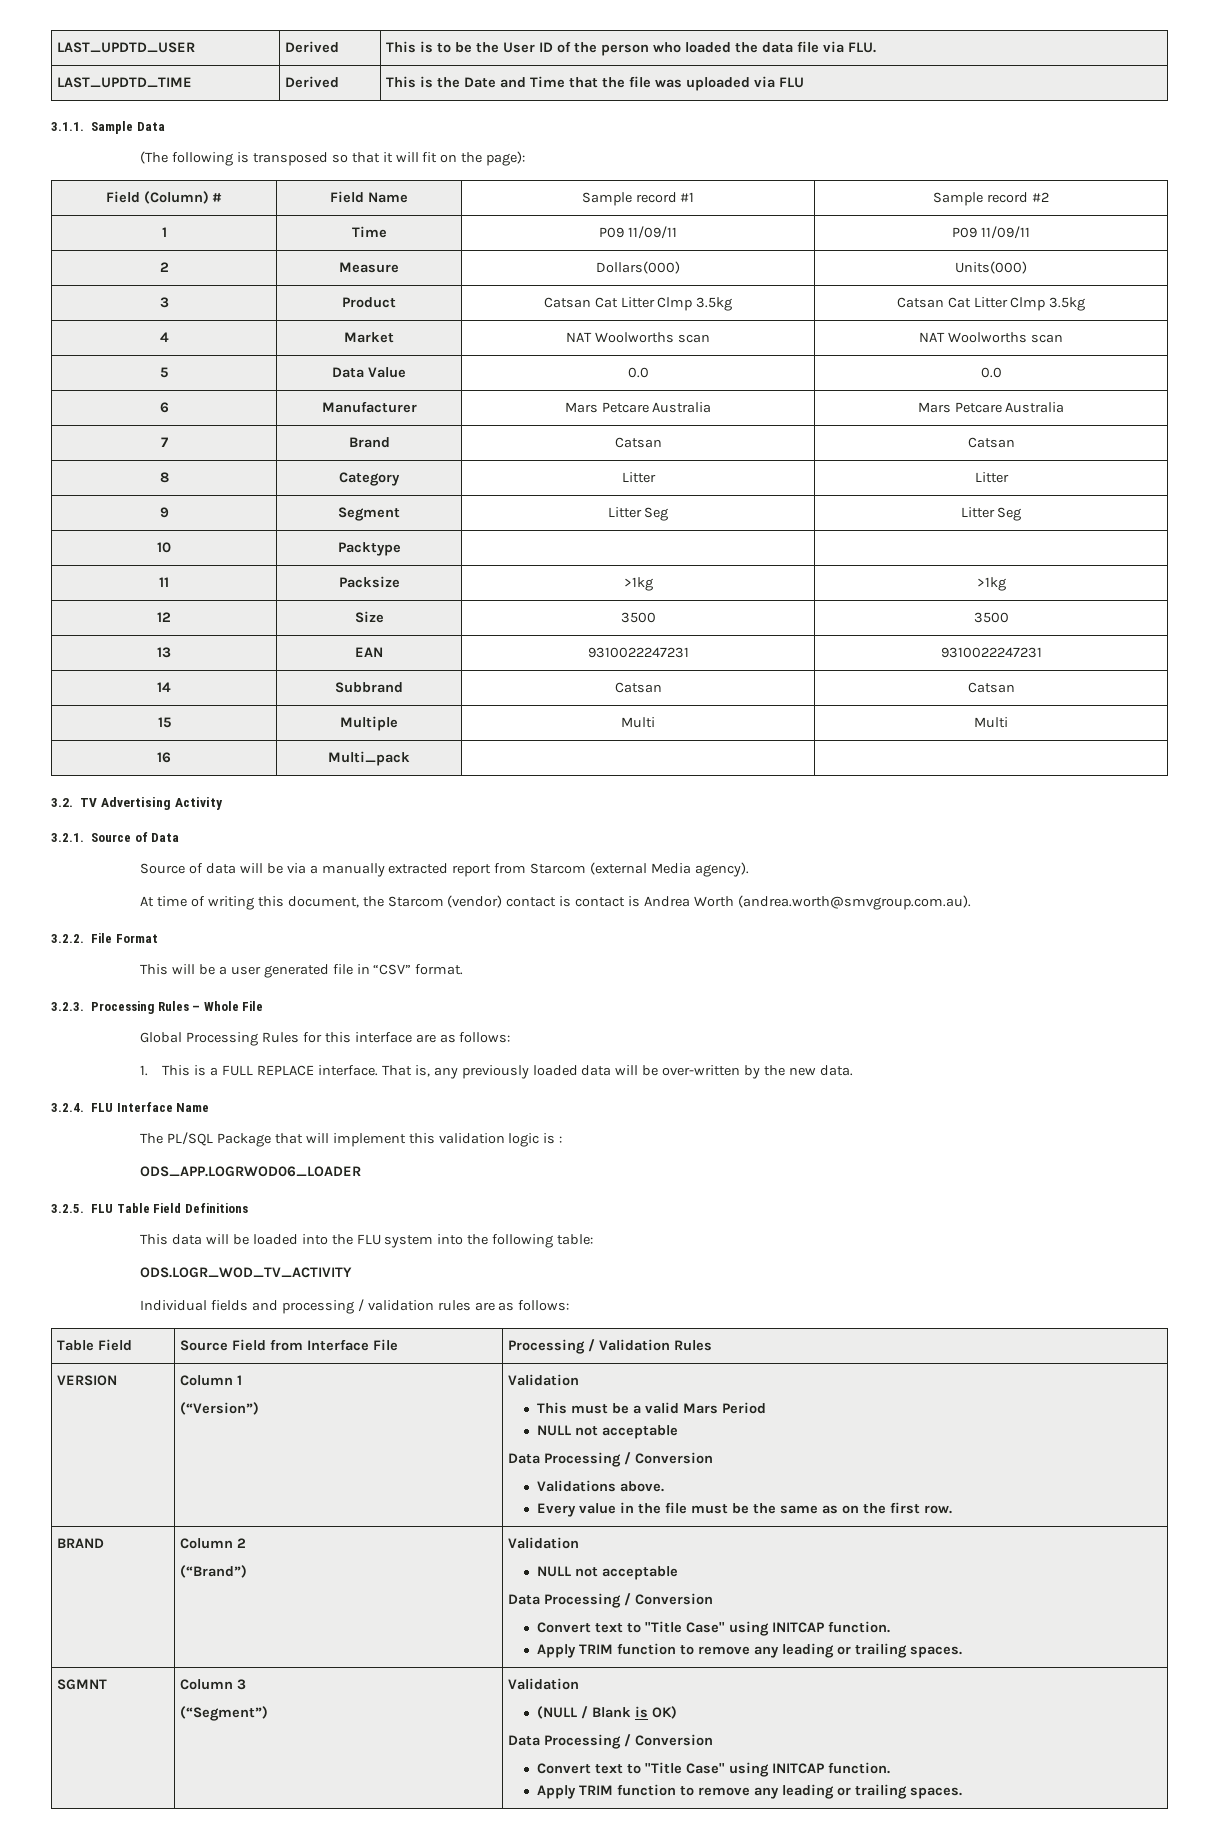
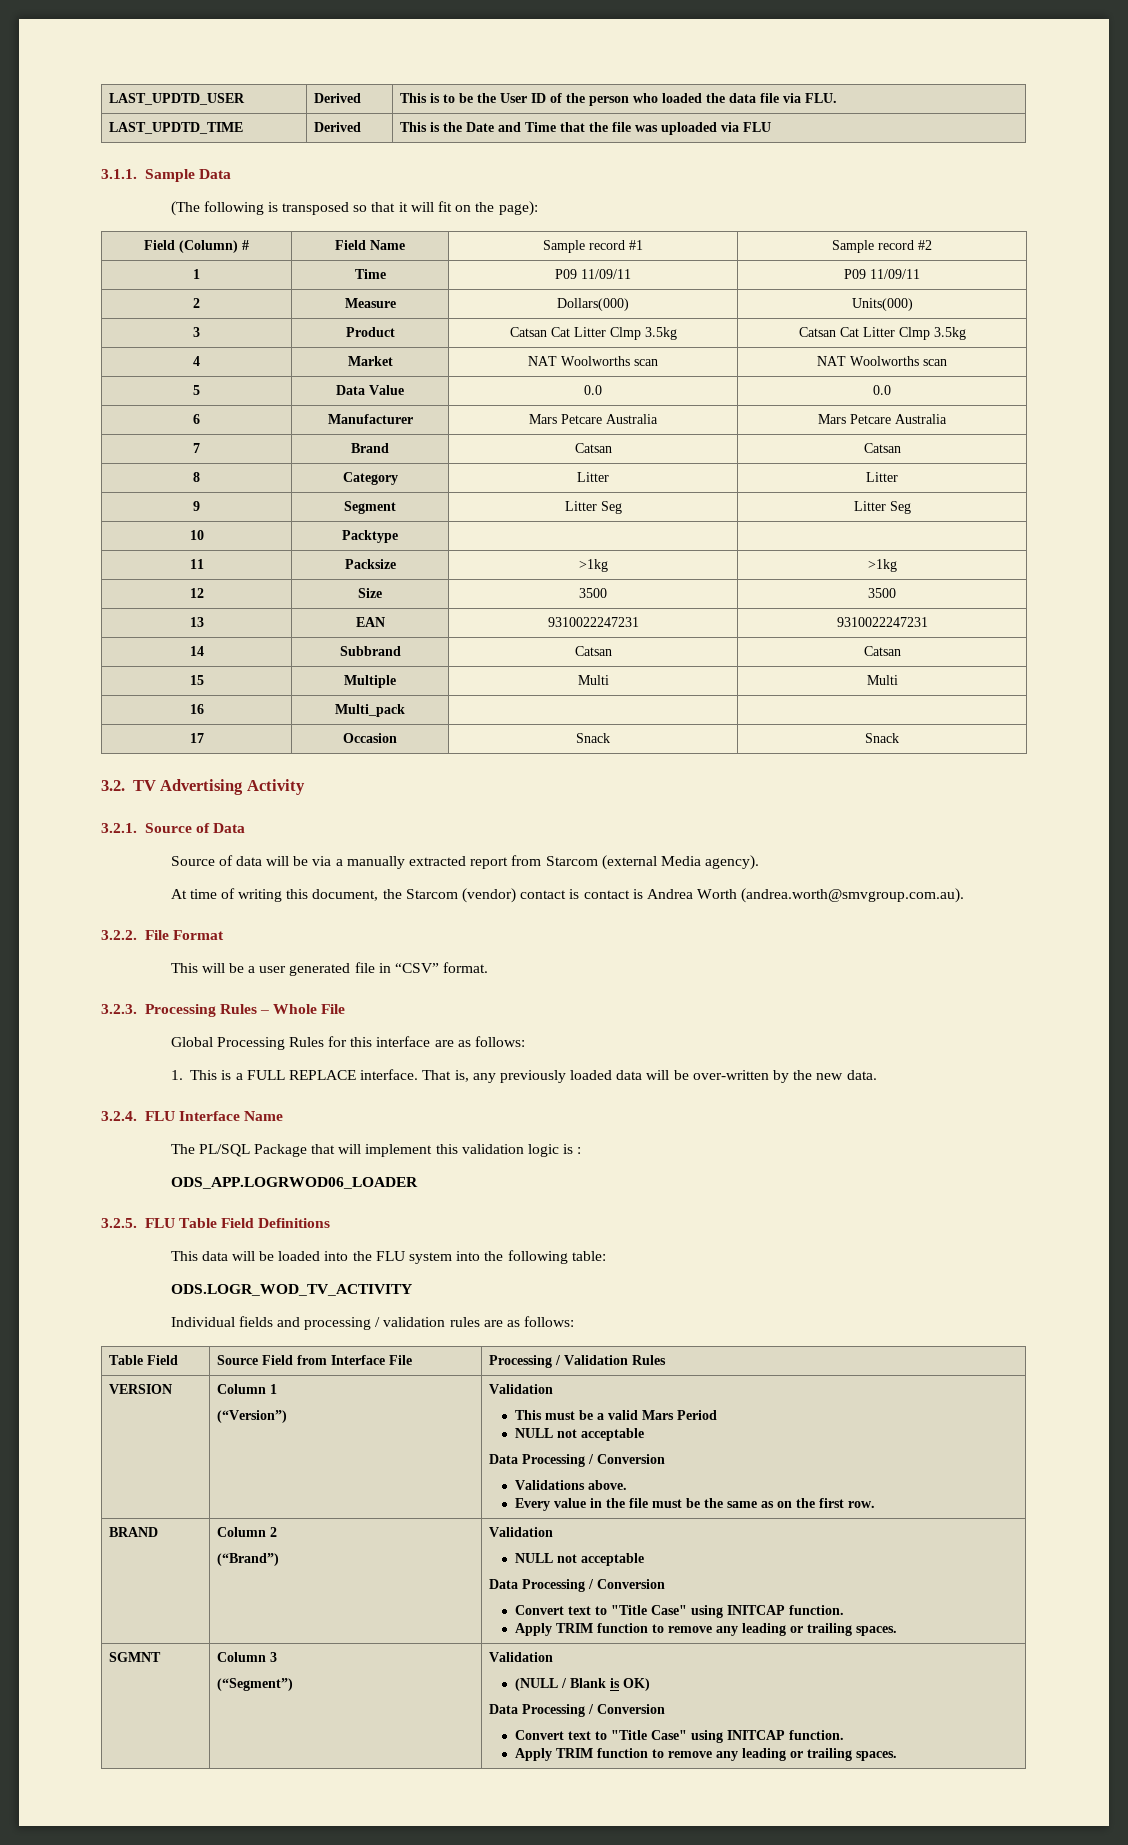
(410, 758) none -> [189,733,204,743] [343,733,397,743] [576,733,610,743] [865,733,899,743] // 17 | Occasion | Snack | Snack

